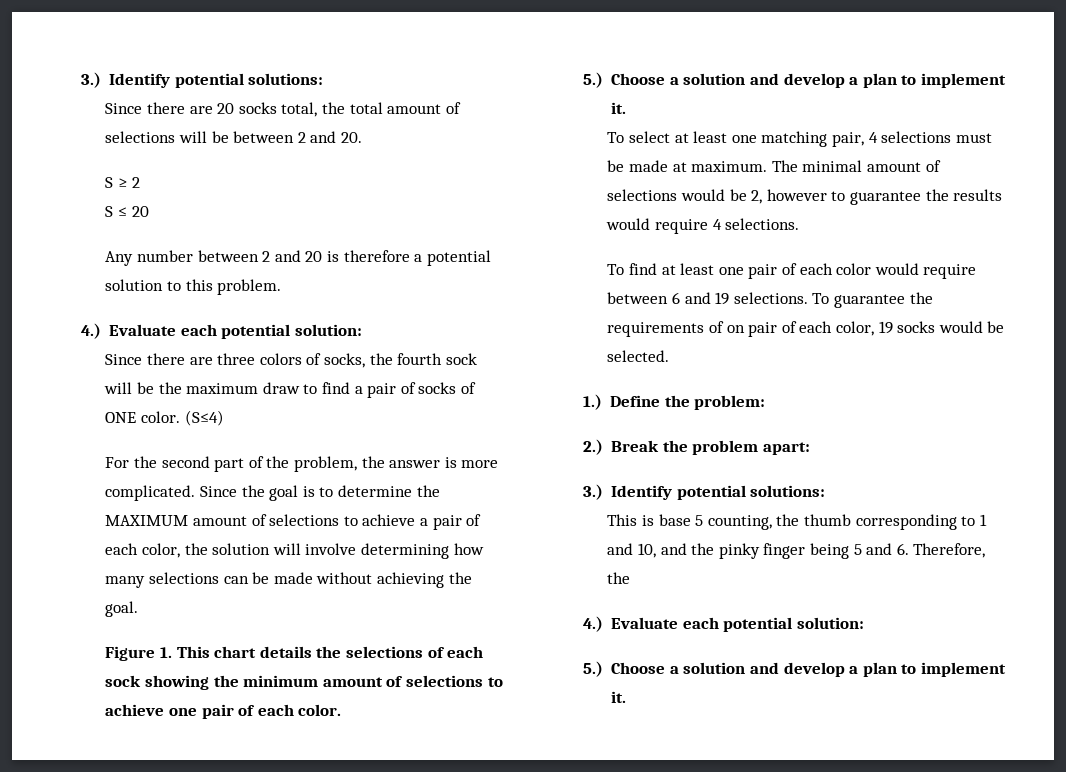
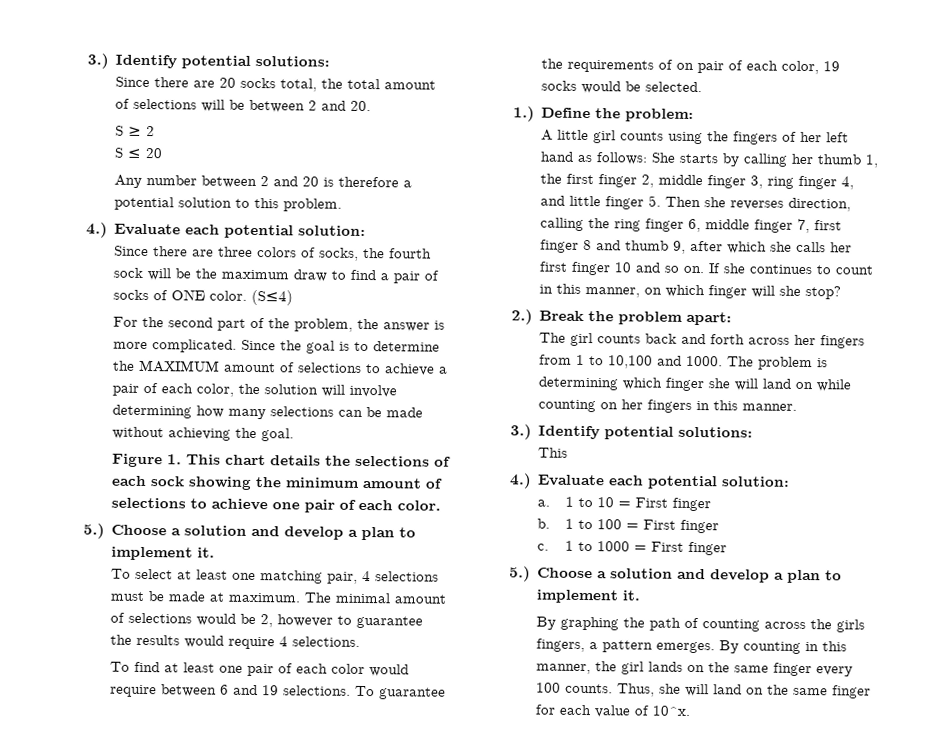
(766, 402) none -> [541,129,850,145] [540,151,880,168] [540,173,855,190] [540,195,852,212] [540,217,843,234] [540,239,853,254] [539,261,875,276] [539,283,842,300] // A little girl counts using the fingers of her left hand as follows: She starts by calling her thumb 1, the first finger 2, middle finger 3, ring finger 4, and little finger 5. Then she reverses direction, calling the ring finger 6, middle finger 7, first finger 8 and thumb 9, after which she calls her first finger 10 and so on. If she continues to count in this manner, on which finger will she stop?
(810, 448) none -> [539,332,866,349] [539,354,829,371] [538,376,852,392] [538,399,798,413] // The girl counts back and forth across her fingers from 1 to 10,100 and 1000. The problem is determining which finger she will land on while counting on her fingers in this manner.
[642,514,987,530] [607,543,986,559] [607,572,631,584] [582,616,864,632] is base 5 counting, the thumb corresponding to 1 and 10, and the pinky finger being 5 and 6. Therefore, the // 4.) Evaluate each potential solution: -> [509,473,791,490] [537,496,712,512] [537,518,720,534] [537,540,728,556] // 4.) Evaluate each potential solution: // a. 1 to 10 = First finger // b. 1 to 100 = First finger // c. 1 to 1000 = First finger
(627, 697) none -> [536,616,866,633] [536,638,848,654] [536,661,854,677] [536,682,872,699] [535,704,691,718] // By graphing the path of counting across the girls fingers, a pattern emerges. By counting in this manner, the girl lands on the same finger every 100 counts. Thus, she will land on the same finger for each value of 10^x.

